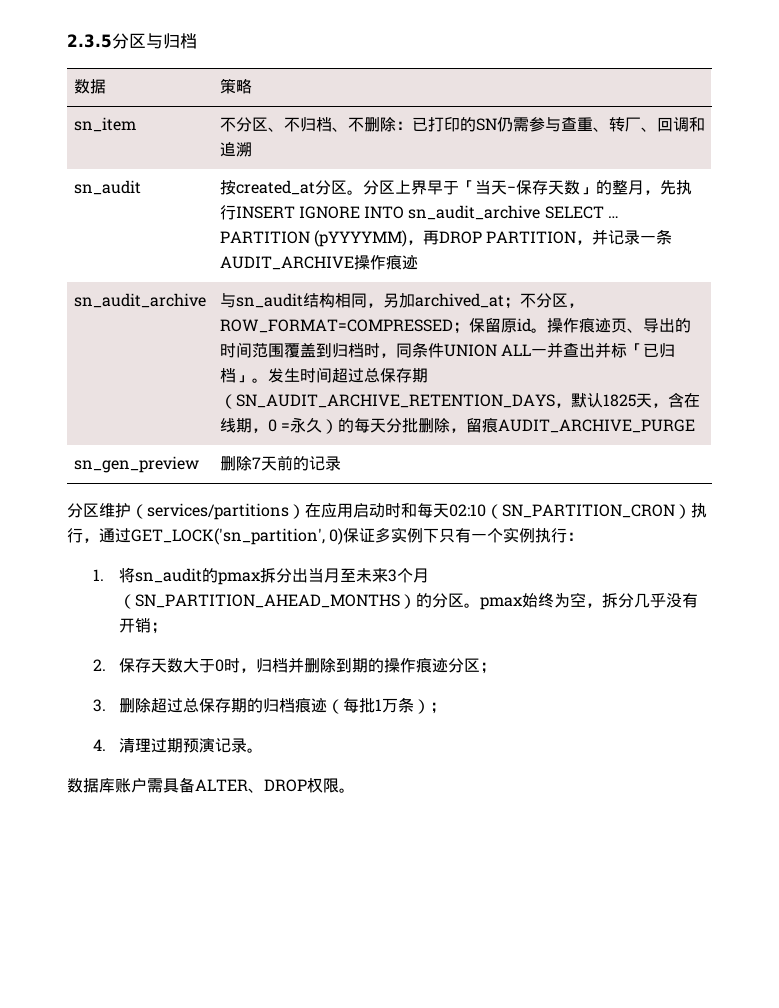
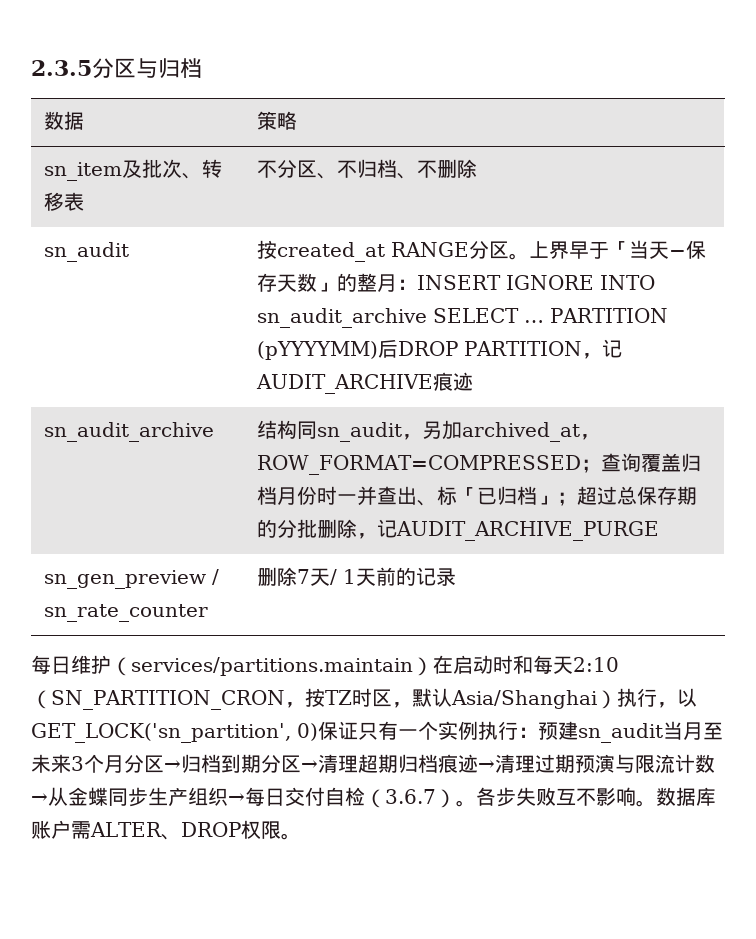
(136, 124) none -> [121,159,222,179] [43,192,84,211] 及批次、转移表
[395,117,705,132] [219,142,252,157] ：已打印的SN仍需参与查重、转厂、回调和追溯 -> (477, 168) none
[314,180,395,195] 分区。分区 -> [390,240,529,260] RANGE分区。
[643,180,692,195] [219,205,236,220] ，先执行 -> [396,279,417,290] ：
[406,230,439,245] ，再 -> [377,339,398,358] 后
[592,229,673,245] [219,254,418,270] [73,293,206,308] [219,293,584,309] [219,317,691,334] [219,342,531,358] 并记录一条AUDIT_ARCHIVE操作痕迹 // sn_audit_archive | 与sn_audit结构相同，另加archived_at；不分区，ROW_FORMAT=COMPRESSED；保留原id。操作痕迹页、导出的时间范围覆盖到归档时，同条件UNION ALL -> [601,339,622,358] [255,372,473,394] [43,422,214,442] [256,420,600,442] [256,453,701,475] [256,486,337,505] 记AUDIT_ARCHIVE痕迹 // sn_audit_archive | 结构同sn_audit，另加archived_at，ROW_FORMAT=COMPRESSED；查询覆盖归档月份时
[594,342,611,358] 并 -> [416,500,437,506] 、
[251,367,428,383] [219,393,700,409] [219,417,386,434] 。发生时间超过总保存期（SN_AUDIT_ARCHIVE_RETENTION_DAYS，默认1825天，含在线期，0 =永久）的每天 -> [556,486,697,506] [256,519,277,538] ；超过总保存期的
[465,417,498,433] 留痕 -> [376,519,397,538] 记
(199, 464) none -> [211,569,219,585] [43,604,208,622] / sn_rate_counter
(277, 463) none -> [329,568,376,586] / 1天
[67,503,675,520] 分区维护（services/partitions）在应用启动时和每天02:10（SN_PARTITION_CRON -> [31,655,619,676] [31,688,597,710] 每日维护（services/partitions.maintain）在启动时和每天2:10（SN_PARTITION_CRON，按TZ时区，默认Asia/Shanghai
[99,528,131,543] 通过 -> [676,688,697,707] 以
[375,527,440,543] 多实例下 -> (358, 730) none
[92,567,308,585] // 1.将sn_audit的pmax拆分出 -> [538,721,663,743] 预建sn_audit
[118,592,698,610] [118,618,167,634] [92,657,496,674] [92,697,446,714] [92,738,263,753] （SN_PARTITION_AHEAD_MONTHS）的分区。pmax始终为空，拆分几乎没有开销； // 2.保存天数大于0时，归档并删除到期的操作痕迹分区； // 3.删除超过总保存期的归档痕迹（每批1万条）； // 4.清理过期预演记录。 // -> [124,754,715,773] [31,787,656,808] 分区→归档到期分区→清理超期归档痕迹→清理过期预演与限流计数→从金蝶同步生产组织→每日交付自检（3.6.7）。各步失败互不影响。
[163,777,195,793] 具备 -> (91, 830) none

